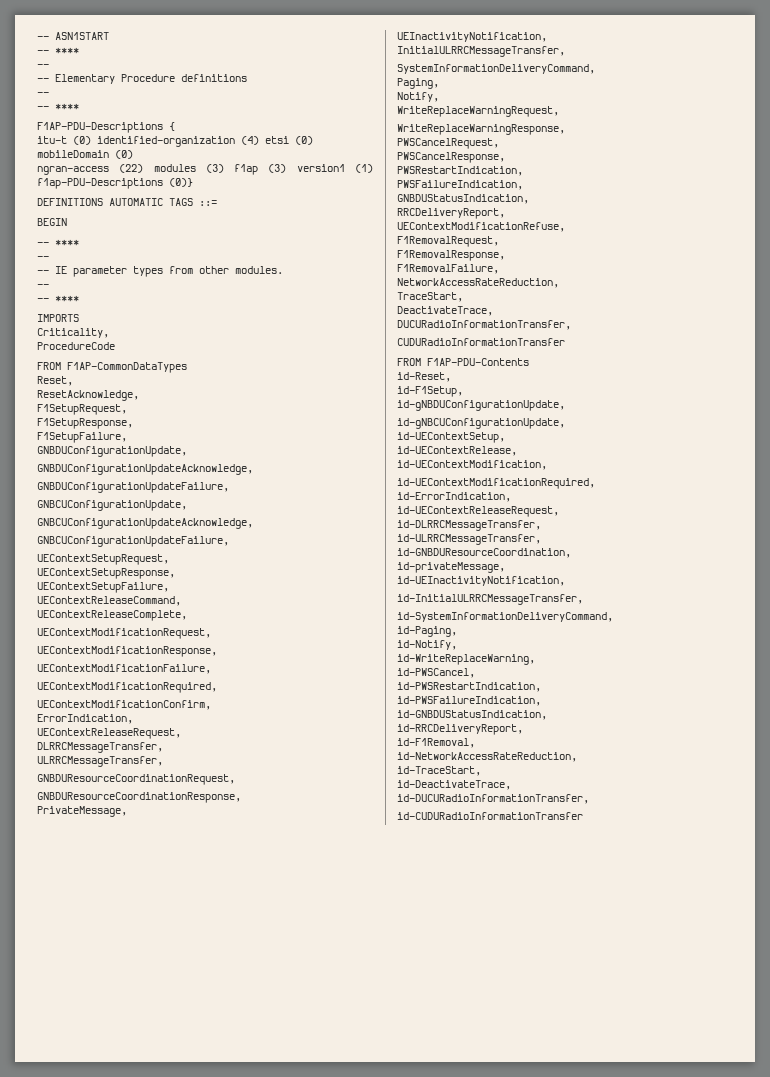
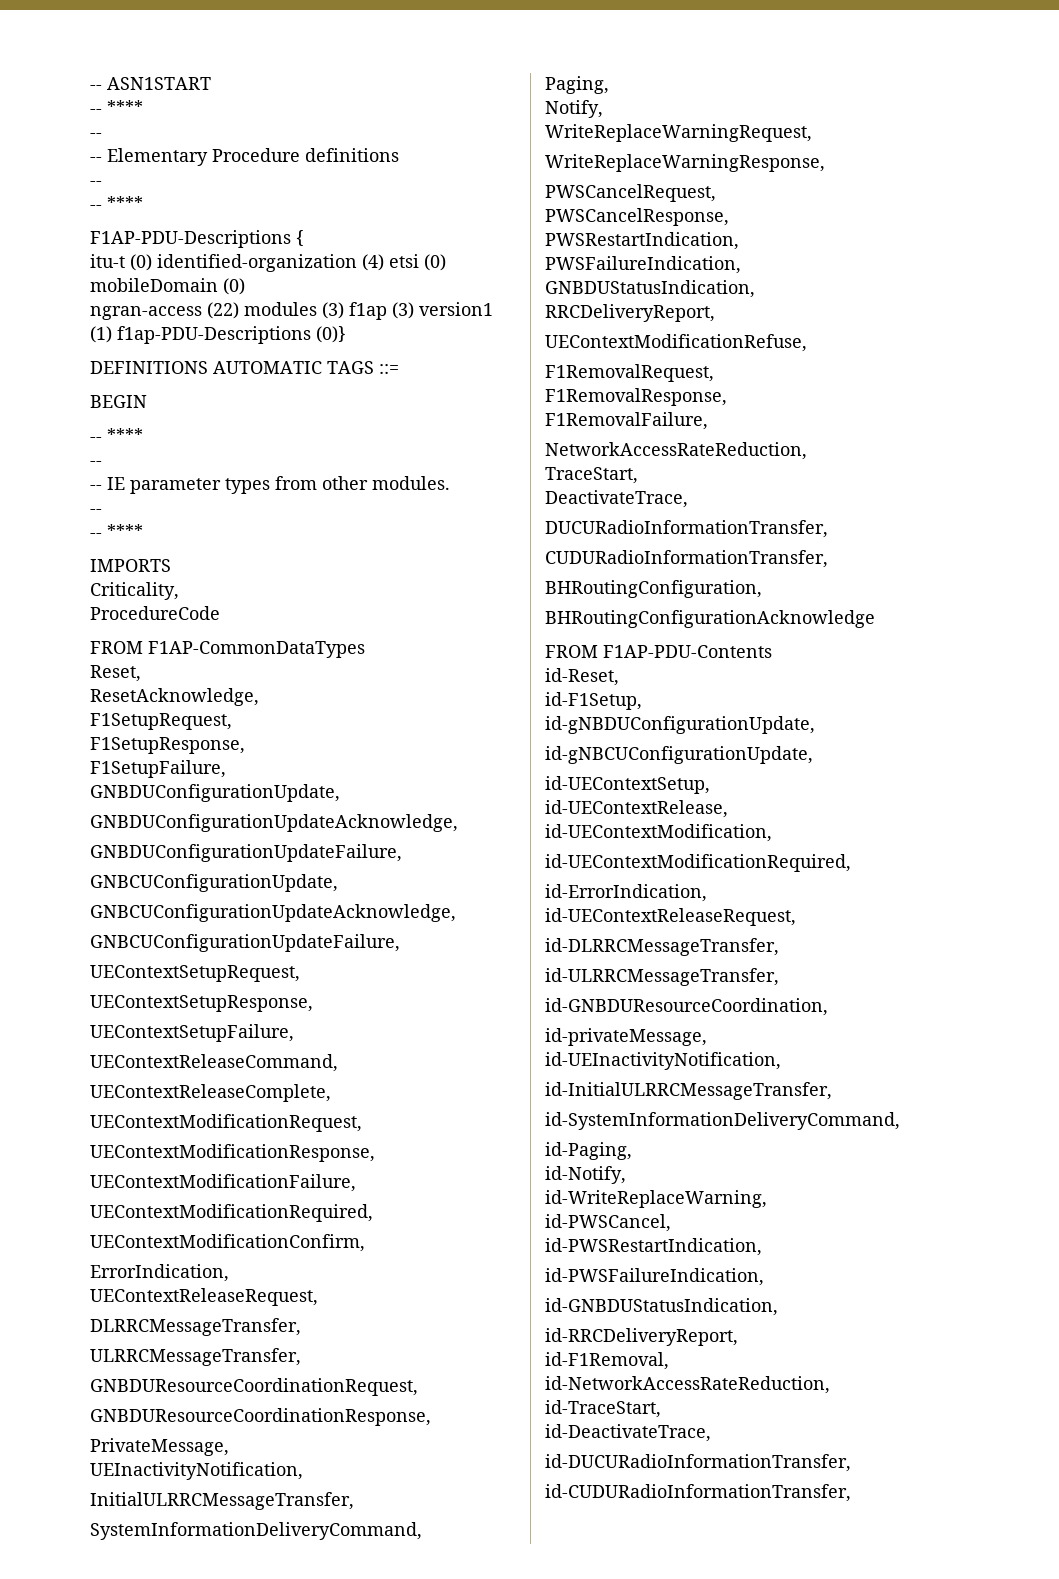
[397,338,565,346] CUDURadioInformationTransfer -> [545,550,828,568] [545,580,762,598] [545,610,875,628] CUDURadioInformationTransfer, // BHRoutingConfiguration, // BHRoutingConfigurationAcknowledge
[397,812,583,820] id-CUDURadioInformationTransfer -> [545,1484,851,1502] id-CUDURadioInformationTransfer,

